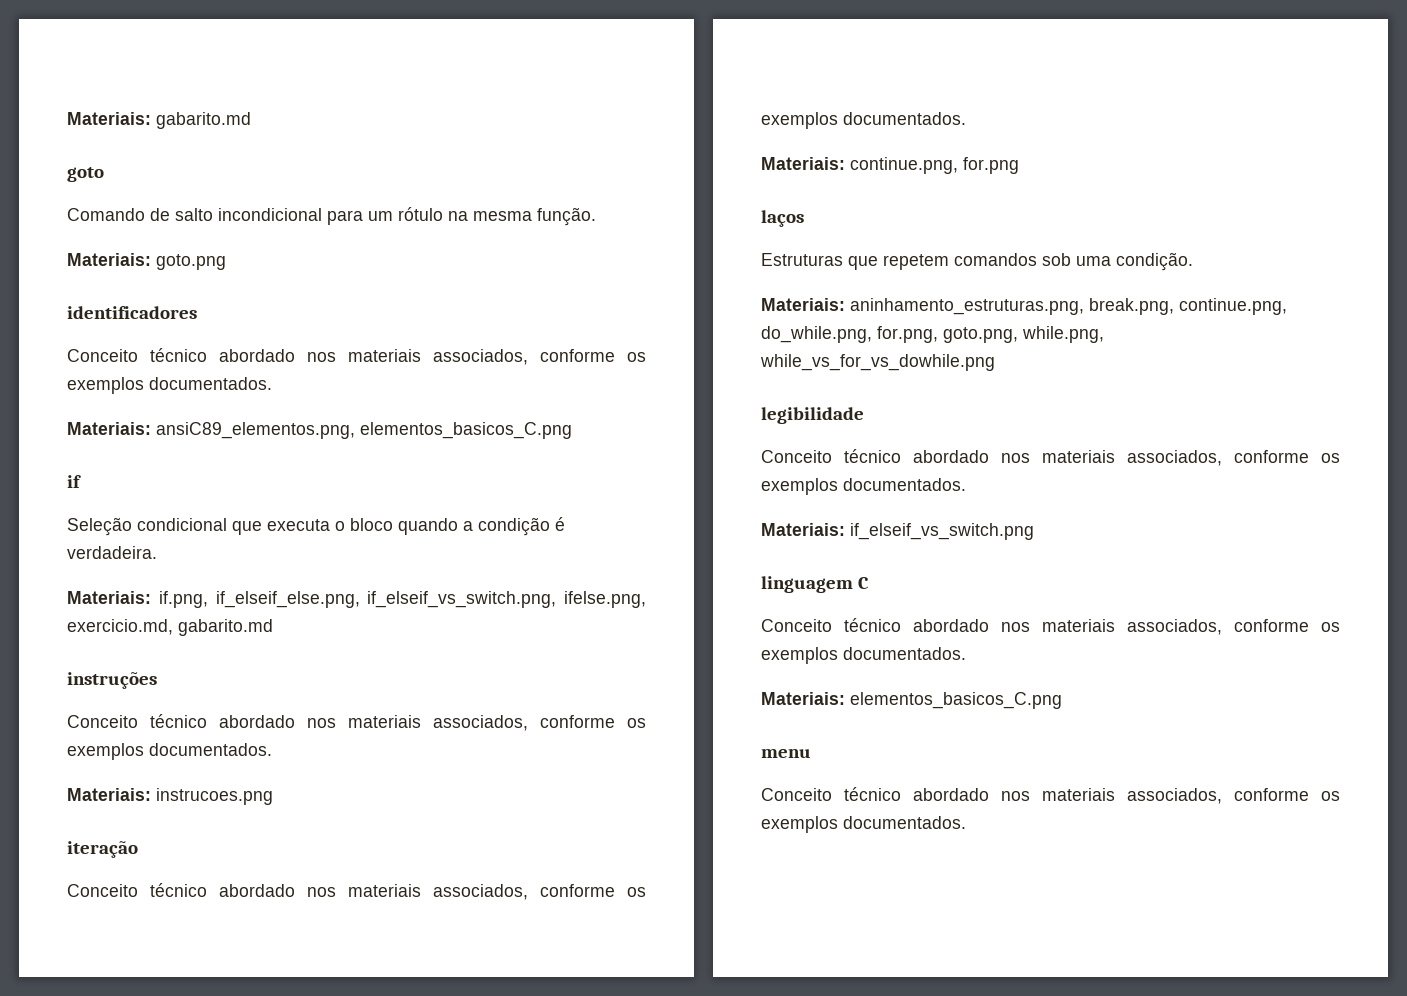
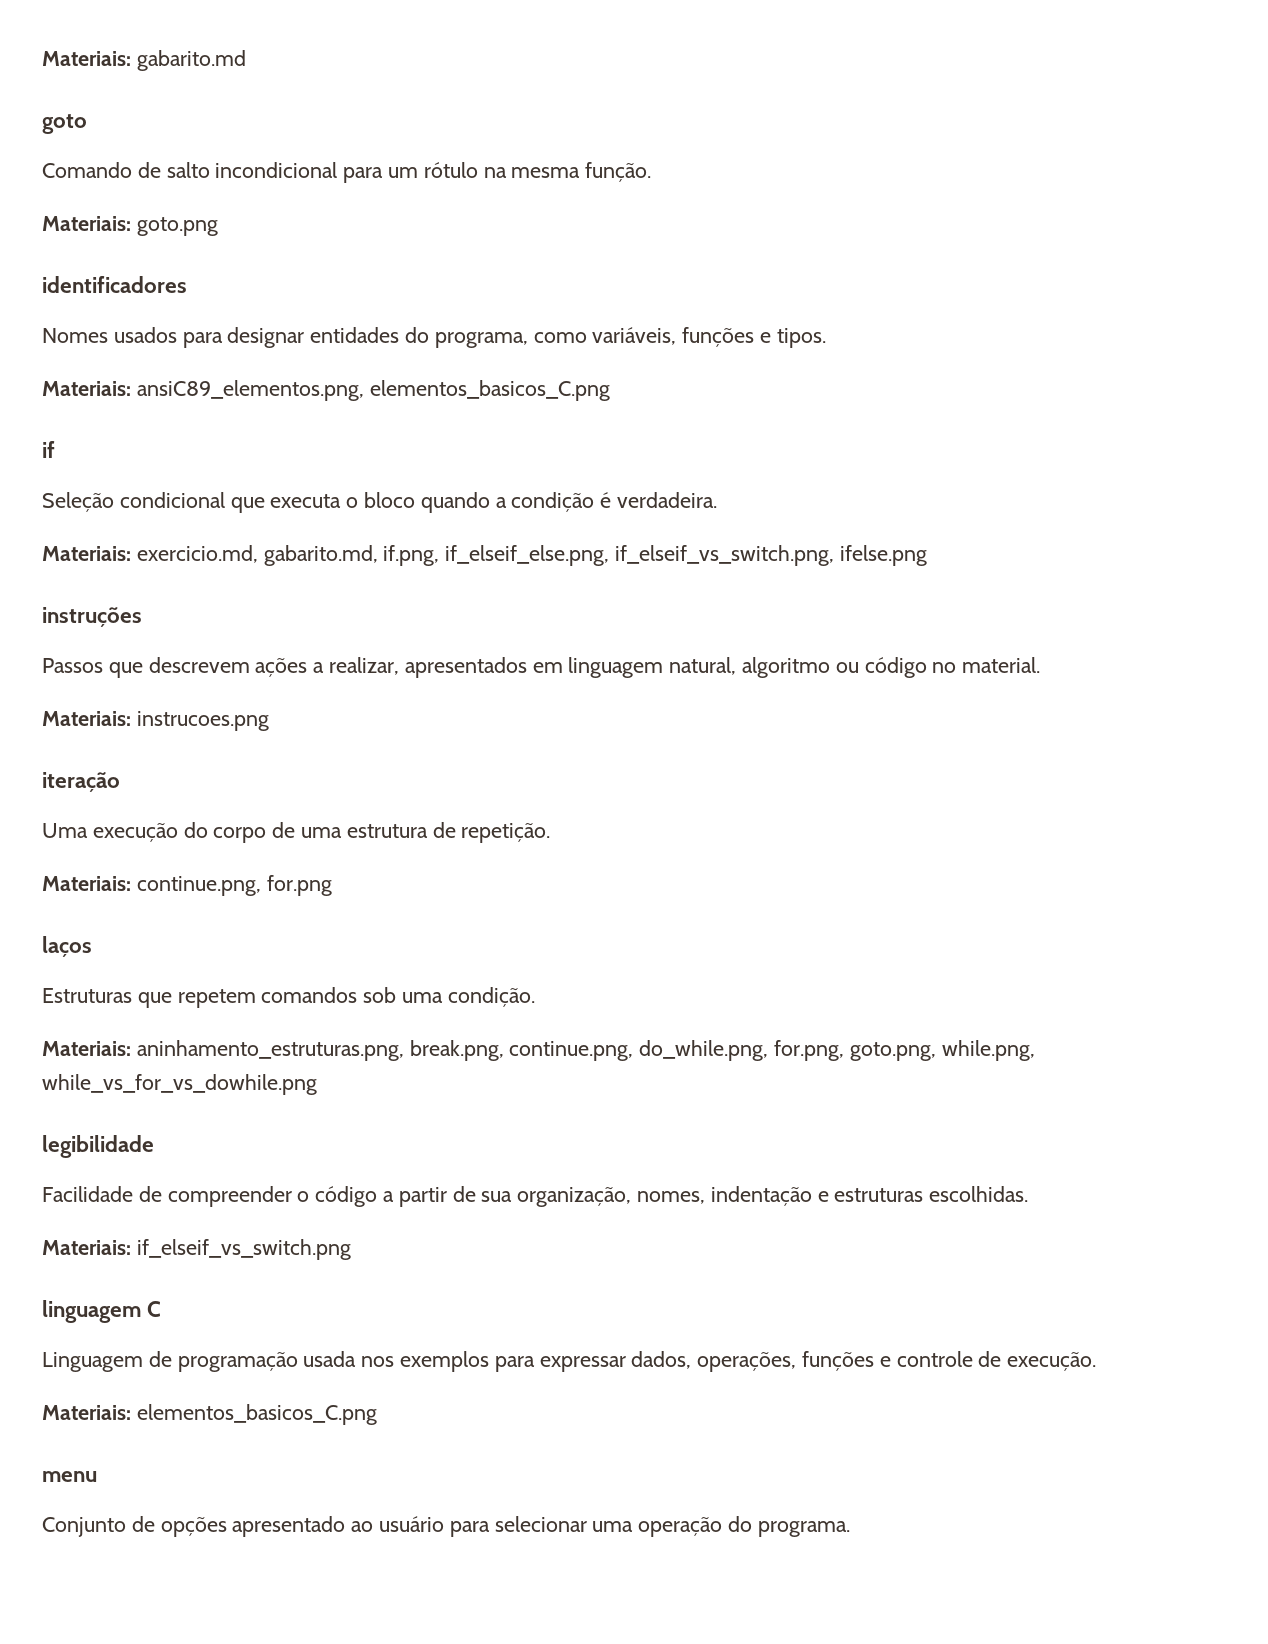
[67,348,646,365] [67,377,272,394] Conceito técnico abordado nos materiais associados, conforme os exemplos documentados. -> [42,327,826,348] Nomes usados para designar entidades do programa, como variáveis, funções e tipos.
(151, 597) none -> [136,545,378,566] exercicio.md, gabarito.md,
[564,591,646,608] [67,619,273,636] [67,672,157,689] [67,714,646,731] [67,743,272,760] [67,788,273,805] [67,841,138,858] [67,883,646,900] [761,112,966,129] ifelse.png, exercicio.md, gabarito.md // instruções // Conceito técnico abordado nos materiais associados, conforme os exemplos documentados. // Materiais: instrucoes.png // iteração // Conceito técnico abordado nos materiais associados, conforme os exemplos documentados. -> [839,545,927,566] [42,607,142,627] [42,657,1041,678] [42,711,269,731] [42,772,120,792] [42,822,551,843] ifelse.png // instruções // Passos que descrevem ações a realizar, apresentados em linguagem natural, algoritmo ou código no material. // Materiais: instrucoes.png // iteração // Uma execução do corpo de uma estrutura de repetição.
[761,449,1340,466] [761,478,966,495] [761,523,1034,540] [761,576,870,593] [761,618,1340,635] [761,647,966,664] [761,692,1062,709] [761,749,811,758] [761,787,1340,804] [761,816,966,833] Conceito técnico abordado nos materiais associados, conforme os exemplos documentados. // Materiais: if_elseif_vs_switch.png // linguagem C // Conceito técnico abordado nos materiais associados, conforme os exemplos documentados. // Materiais: elementos_basicos_C.png // menu // Conceito técnico abordado nos materiais associados, conforme os exemplos documentados. -> [42,1186,1029,1207] [42,1239,351,1260] [42,1300,162,1323] [42,1351,1097,1372] [42,1404,377,1425] [42,1471,97,1482] [42,1516,850,1537] Facilidade de compreender o código a partir de sua organização, nomes, indentação e estruturas escolhidas. // Materiais: if_elseif_vs_switch.png // linguagem C // Linguagem de programação usada nos exemplos para expressar dados, operações, funções e controle de execução. // Materiais: elementos_basicos_C.png // menu // Conjunto de opções apresentado ao usuário para selecionar uma operação do programa.

